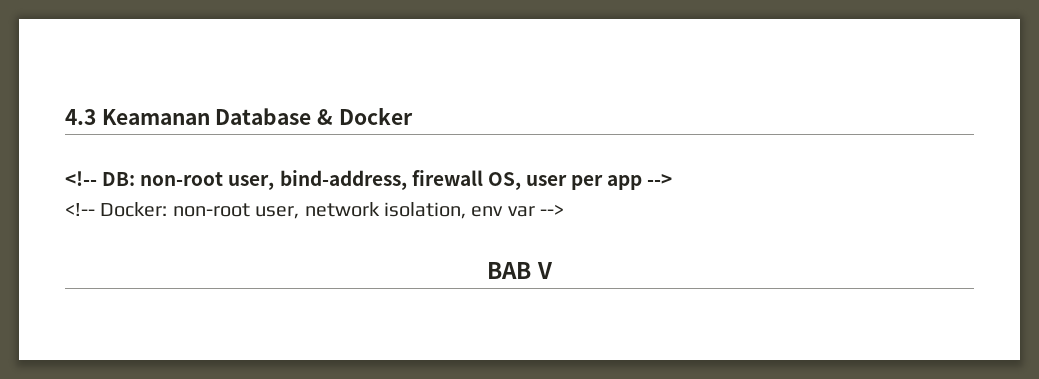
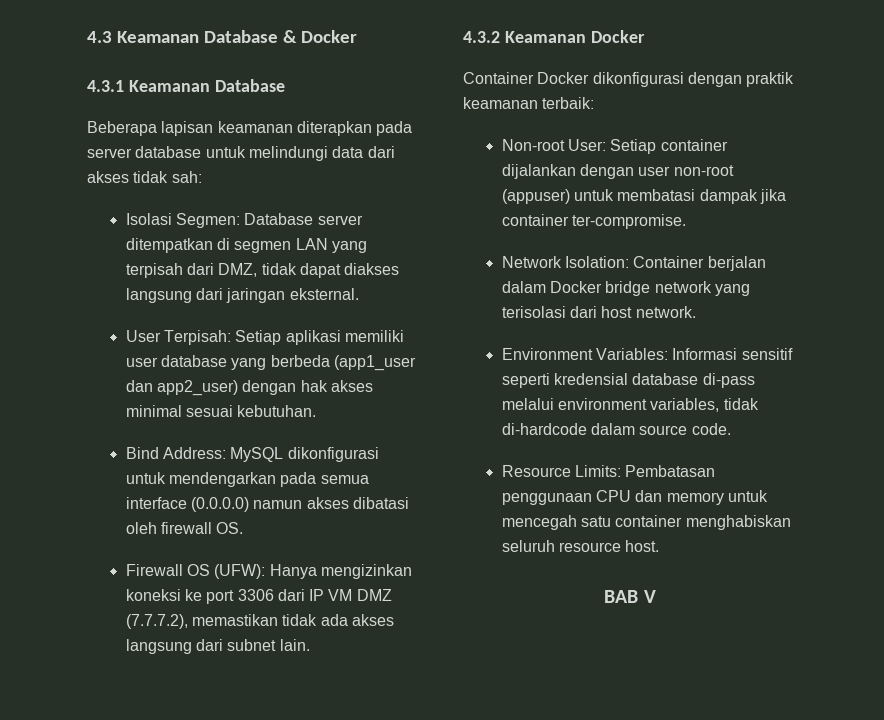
[65,170,673,190] [65,202,565,219] <!-- DB: non-root user, bind-address, firewall OS, user per app --> // <!-- Docker: non-root user, network isolation, env var --> -> [87,79,285,92] [87,121,413,136] [87,146,395,161] [87,171,202,183] [125,213,363,228] [125,238,367,253] [125,263,400,278] [125,288,359,303] [125,330,404,345] [125,355,416,371] [125,380,373,396] [125,405,317,417] [125,447,379,462] [125,472,369,487] [125,497,409,512] [125,522,244,534] [125,564,412,579] [125,589,392,604] [125,614,394,629] [125,639,310,654] [463,30,645,43] [463,72,795,87] [463,97,595,109] [501,139,728,154] [501,164,734,179] [501,189,786,204] [501,214,686,229] [501,256,766,271] [501,281,750,296] [501,306,696,318] [501,348,793,360] [501,373,755,388] [501,398,759,412] [501,423,731,435] [501,465,716,477] [501,490,768,505] [501,515,791,530] [501,540,660,552] 4.3.1 Keamanan Database // Beberapa lapisan keamanan diterapkan pada server database untuk melindungi data dari akses tidak sah: // Isolasi Segmen: Database server ditempatkan di segmen LAN yang terpisah dari DMZ, tidak dapat diakses langsung dari jaringan eksternal. // User Terpisah: Setiap aplikasi memiliki user database yang berbeda (app1_user dan app2_user) dengan hak akses minimal sesuai kebutuhan. // Bind Address: MySQL dikonfigurasi untuk mendengarkan pada semua interface (0.0.0.0) namun akses dibatasi oleh firewall OS. // Firewall OS (UFW): Hanya mengizinkan koneksi ke port 3306 dari IP VM DMZ (7.7.7.2), memastikan tidak ada akses langsung dari subnet lain. // 4.3.2 Keamanan Docker // Container Docker dikonfigurasi dengan praktik keamanan terbaik: // Non-root User: Setiap container dijalankan dengan user non-root (appuser) untuk membatasi dampak jika container ter-compromise. // Network Isolation: Container berjalan dalam Docker bridge network yang terisolasi dari host network. // Environment Variables: Informasi sensitif seperti kredensial database di-pass melalui environment variables, tidak di-hardcode dalam source code. // Resource Limits: Pembatasan penggunaan CPU dan memory untuk mencegah satu container menghabiskan seluruh resource host.

